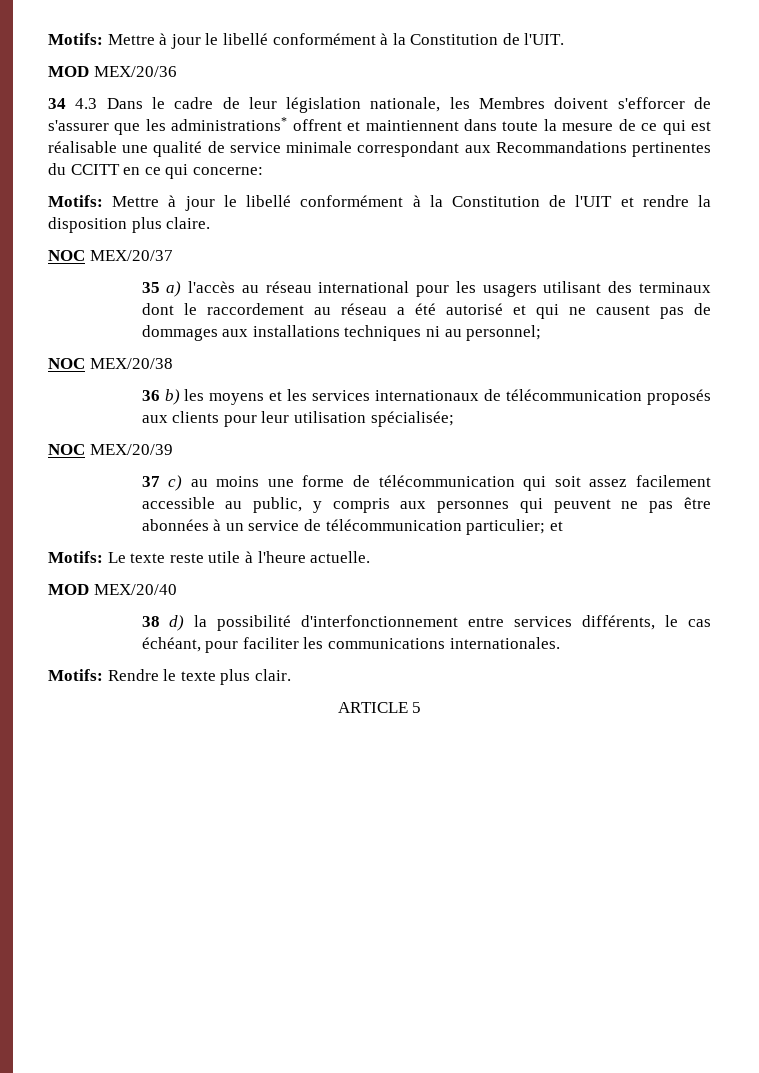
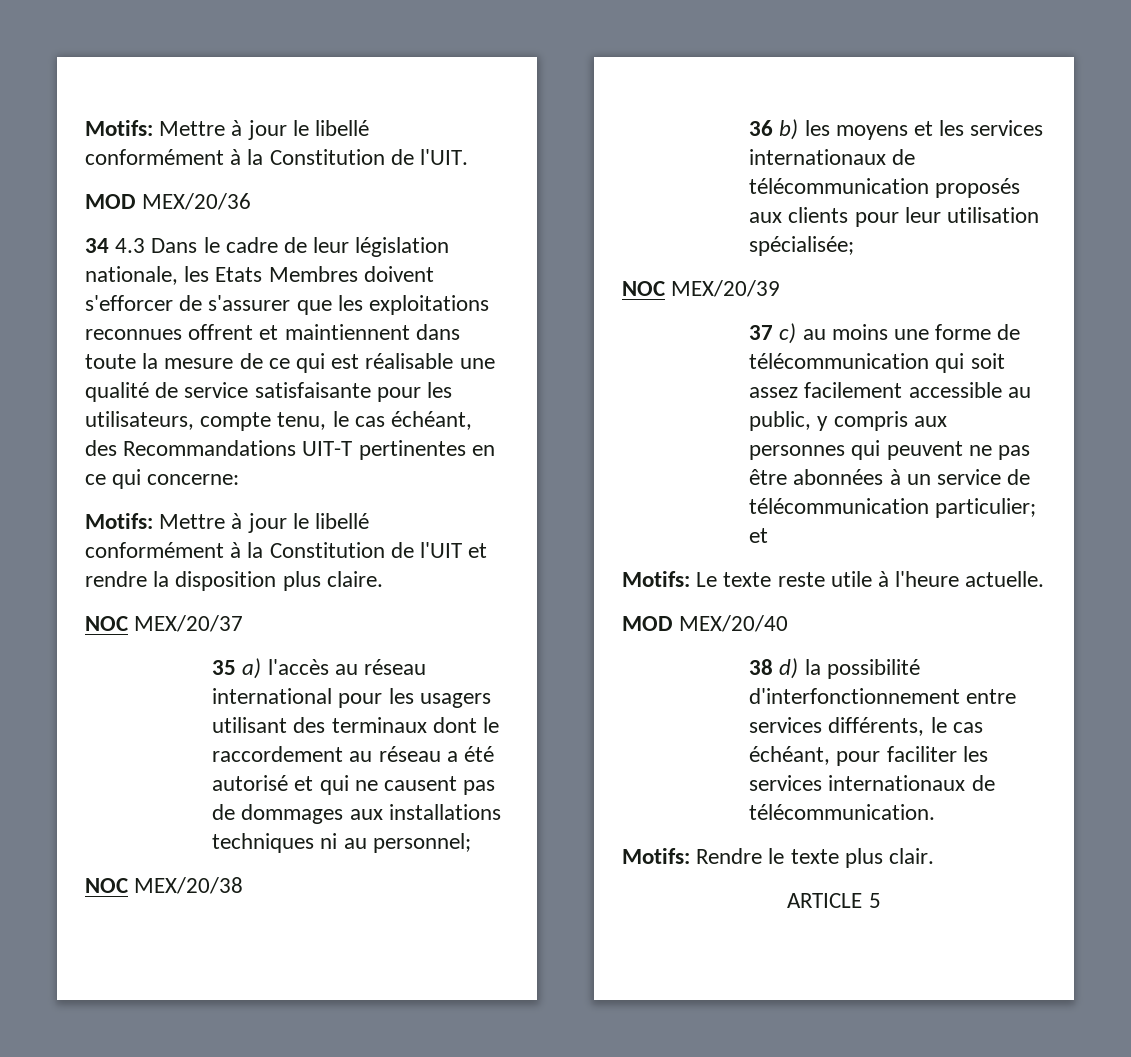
(470, 103) none -> [215,267,263,282] Etats
[171,117,288,131] administrations* -> [369,295,490,315] [85,329,182,340] exploitations reconnues
[286,141,711,157] [48,163,120,175] minimale correspondant aux Recommandations pertinentes du CCITT -> [254,382,453,402] [85,411,473,431] [85,440,466,460] satisfaisante pour les utilisateurs, compte tenu, le cas échéant, des Recommandations UIT-T pertinentes
[327,637,560,649] communications internationales. -> [749,775,995,791] [749,804,936,820] services internationaux de télécommunication.

